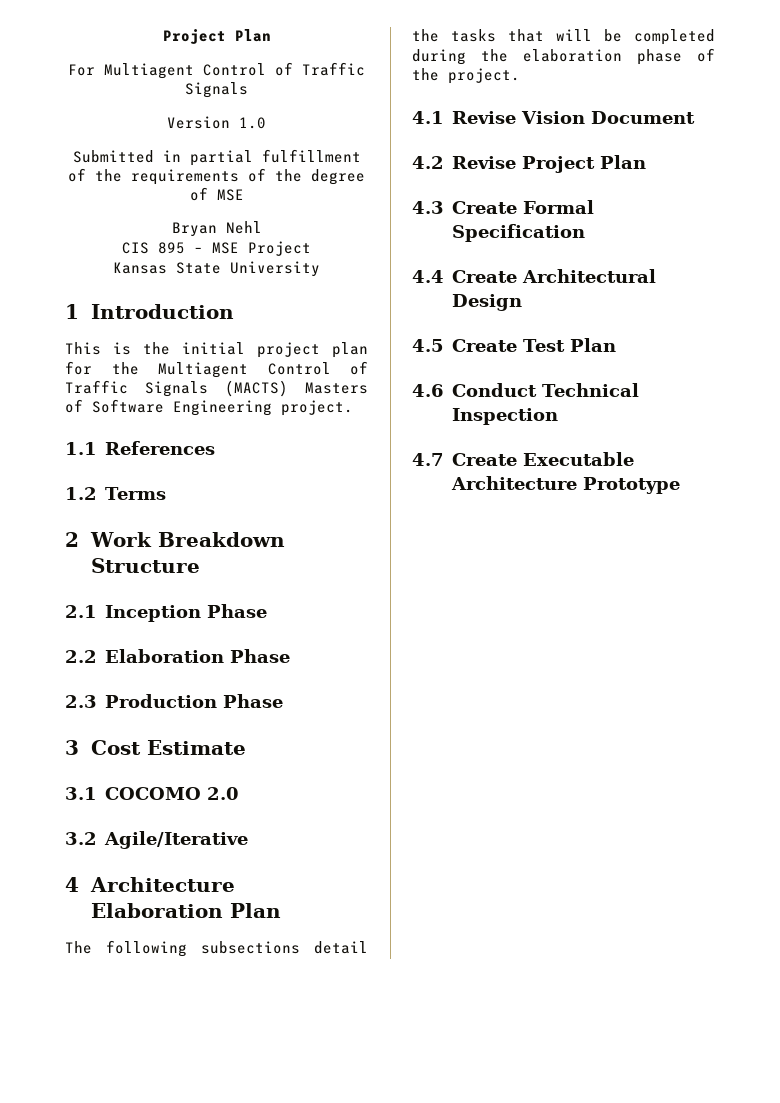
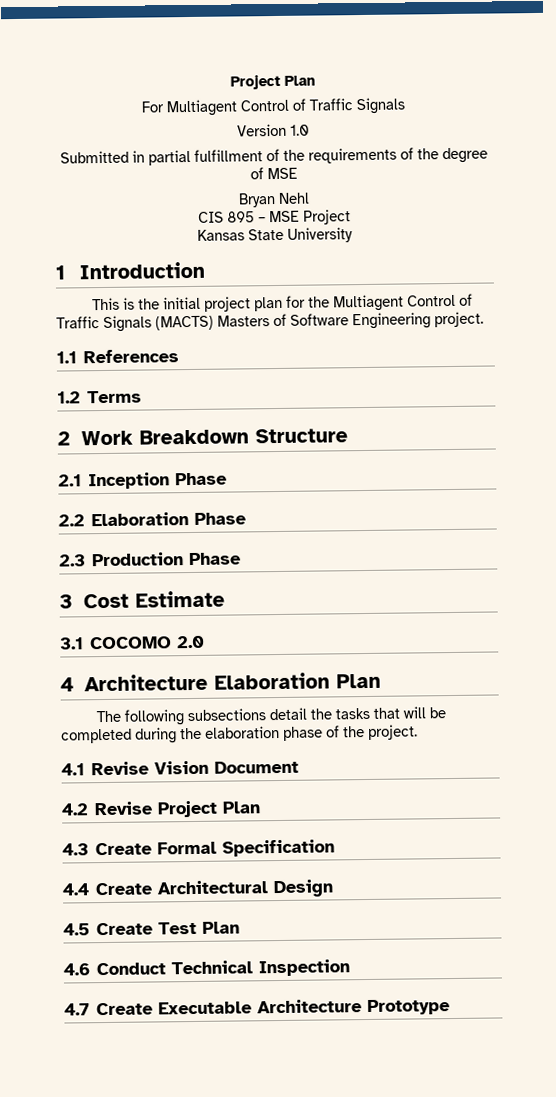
[65,831,248,849] // 3.2 Agile/Iterative -> (206, 642) none

